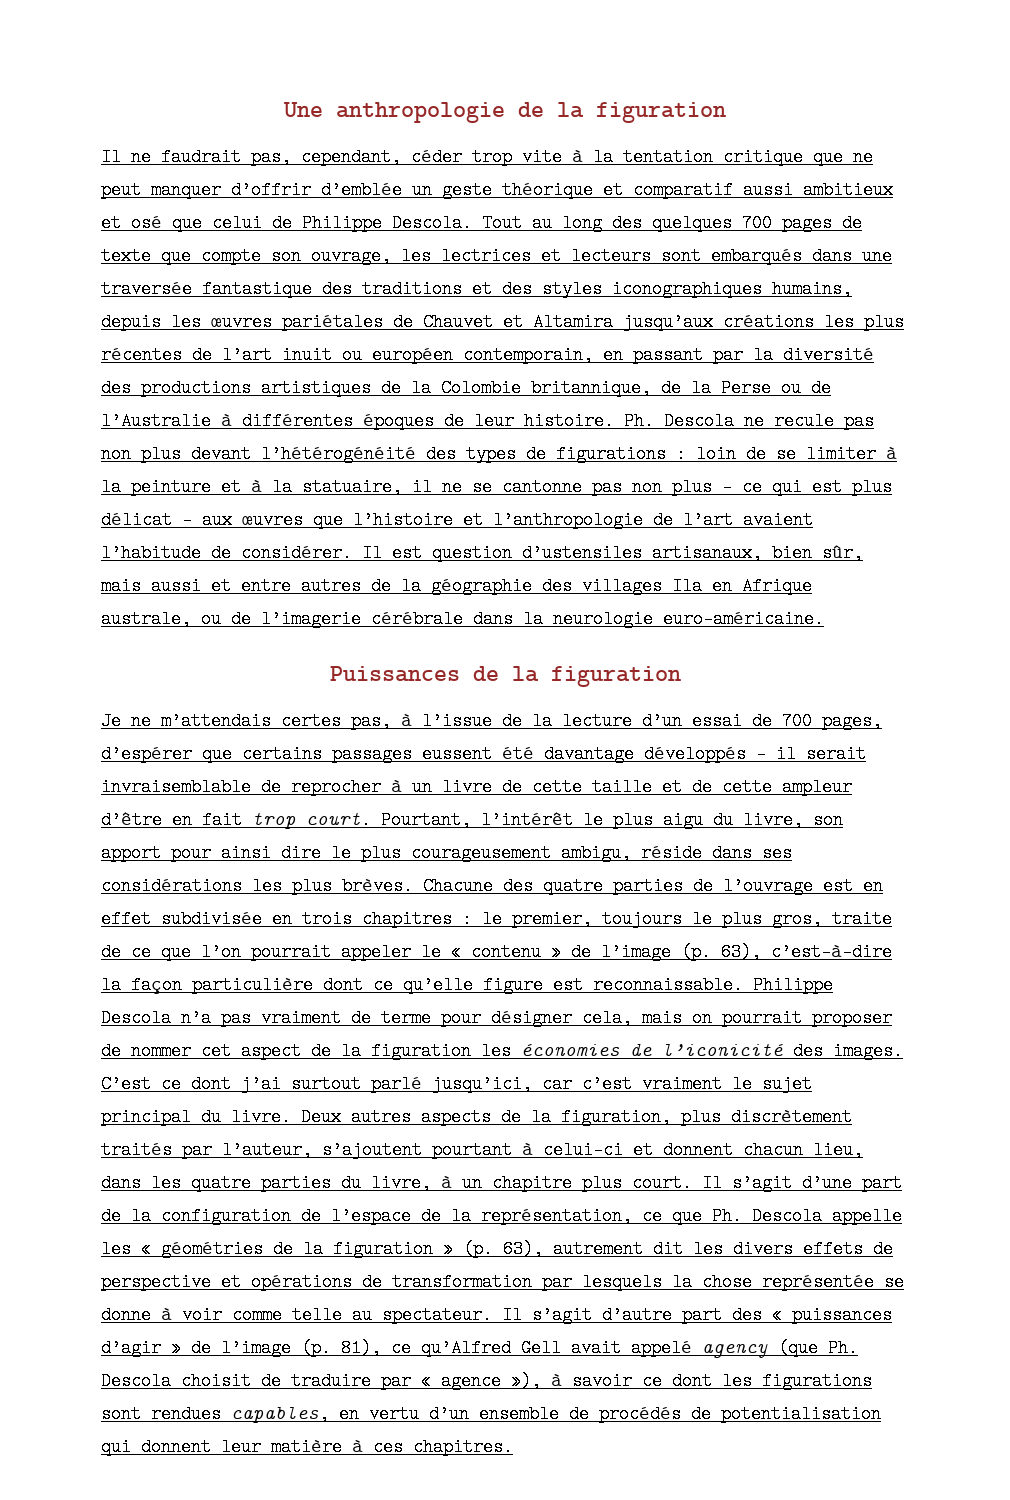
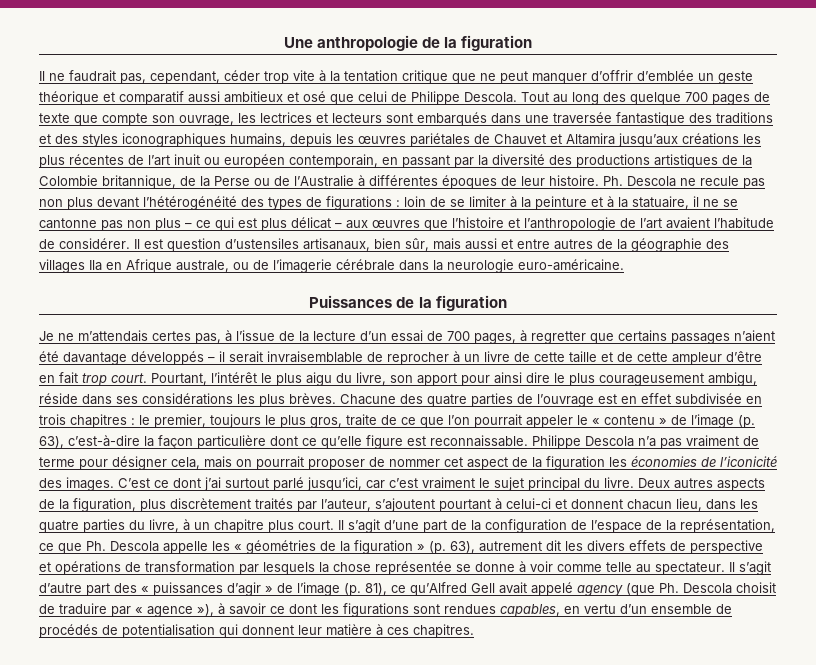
[652,214,732,232] quelques -> [630,92,681,105] quelque
[101,745,192,763] d’espérer -> [520,330,586,344] à regretter
[422,745,492,763] eussent -> [734,330,775,342] n’aient

